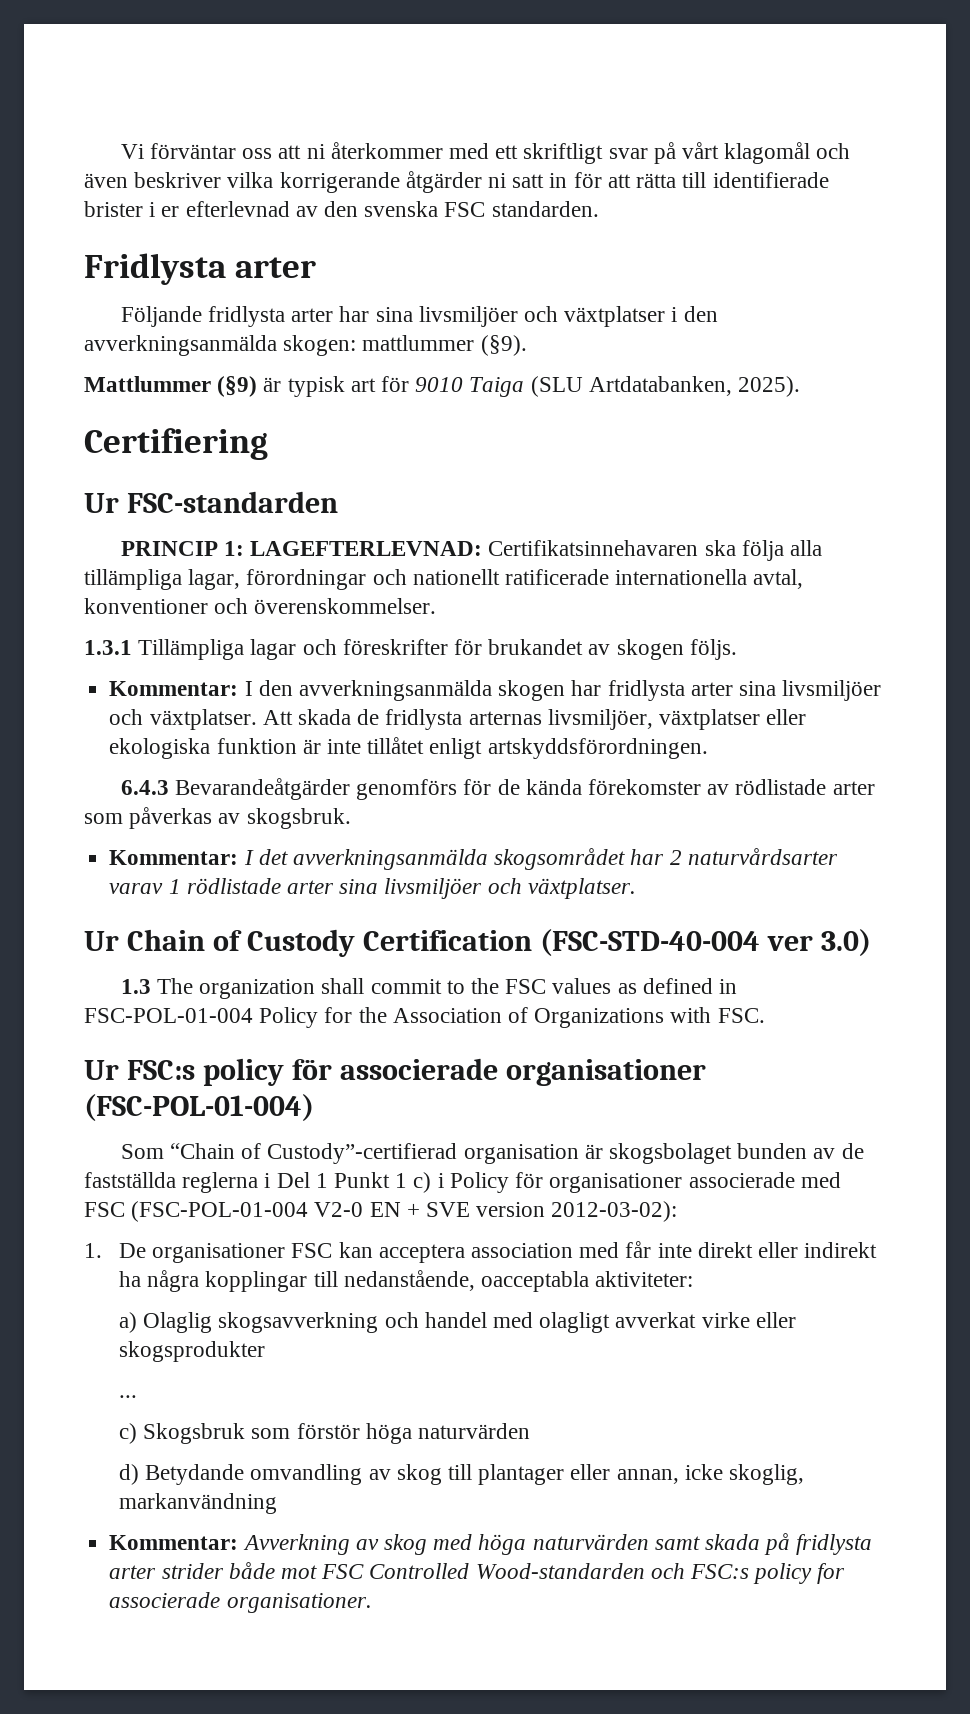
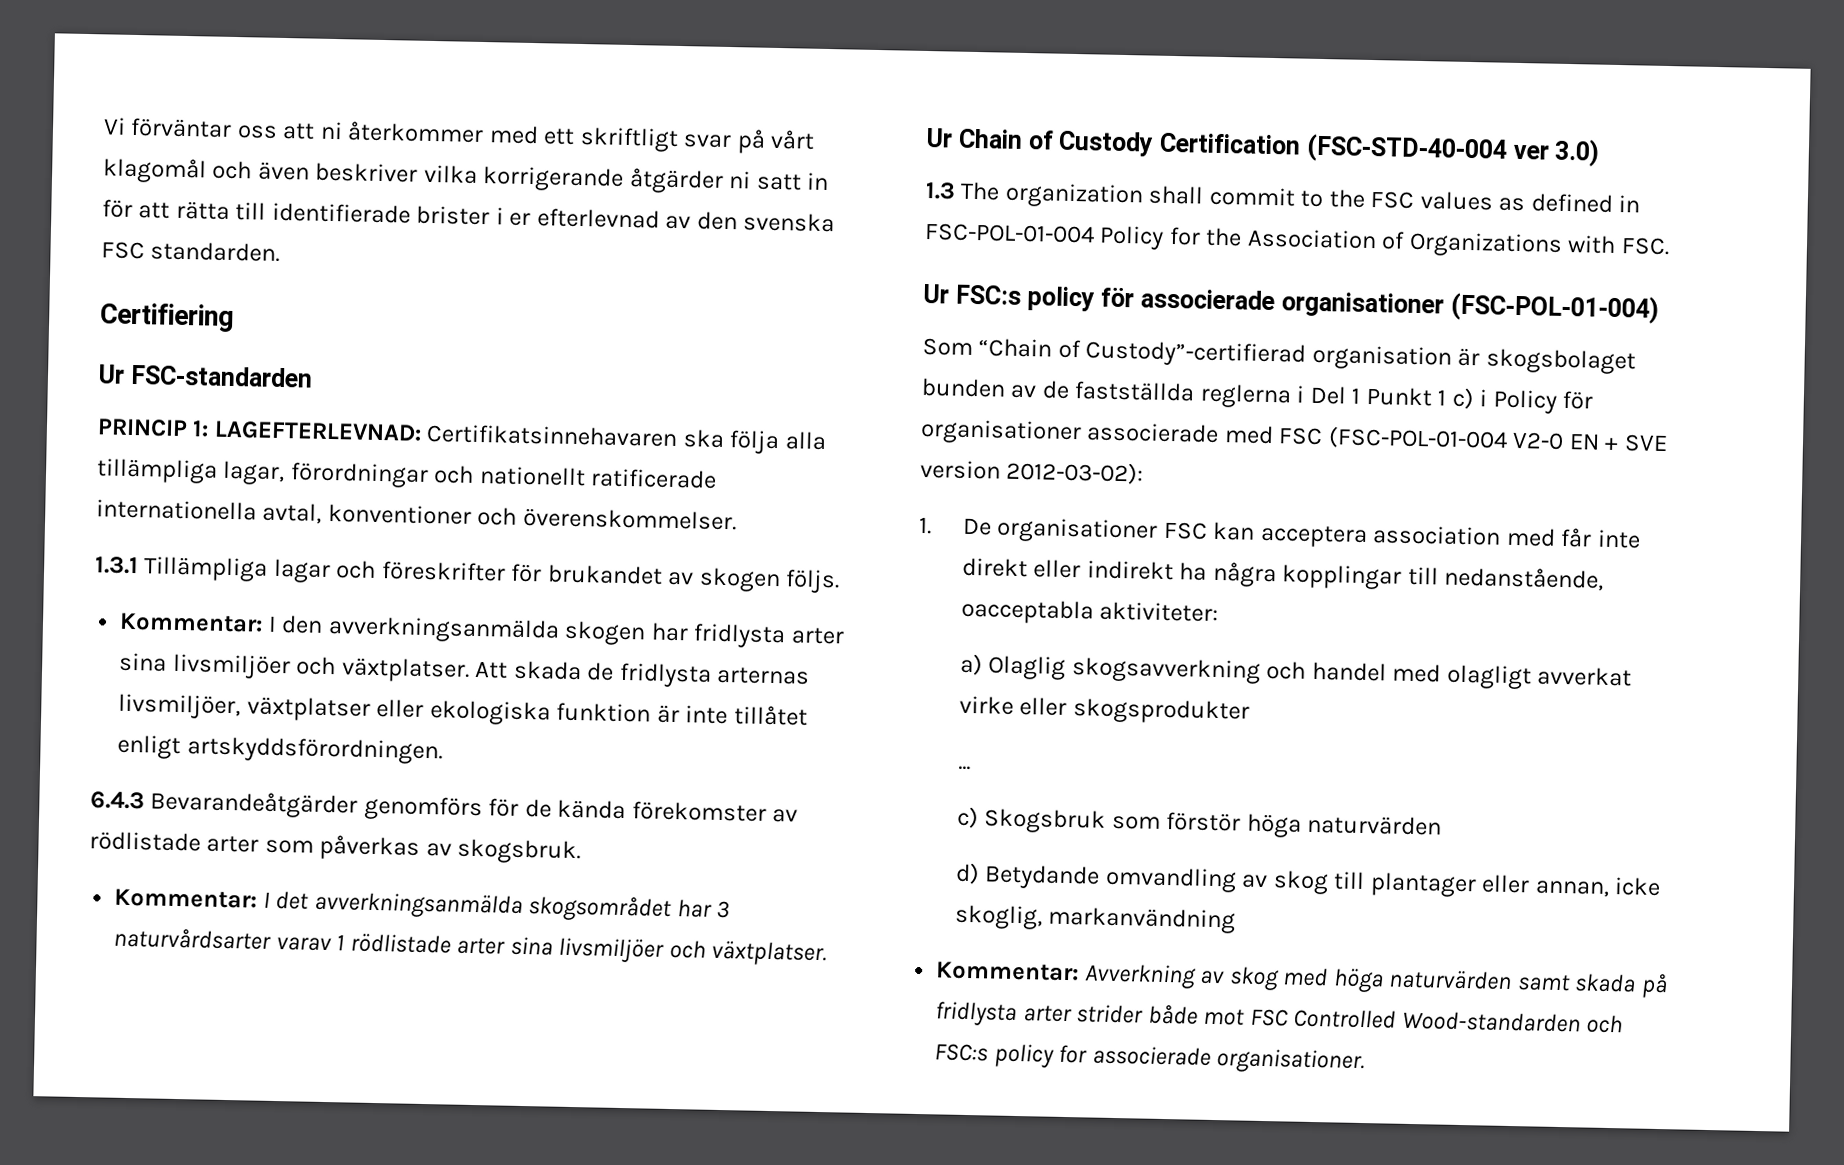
[84,253,317,285] [120,306,718,327] [84,335,527,356] [84,376,801,397] // Fridlysta arter // Följande fridlysta arter har sina livsmiljöer och växtplatser i den avverkningsanmälda skogen: mattlummer (§9). // Mattlummer (§9) är typisk art för 9010 Taiga (SLU Artdatabanken, 2025). -> (281, 251) none
[669,850,682,865] 2 -> [716,900,731,919] 3

